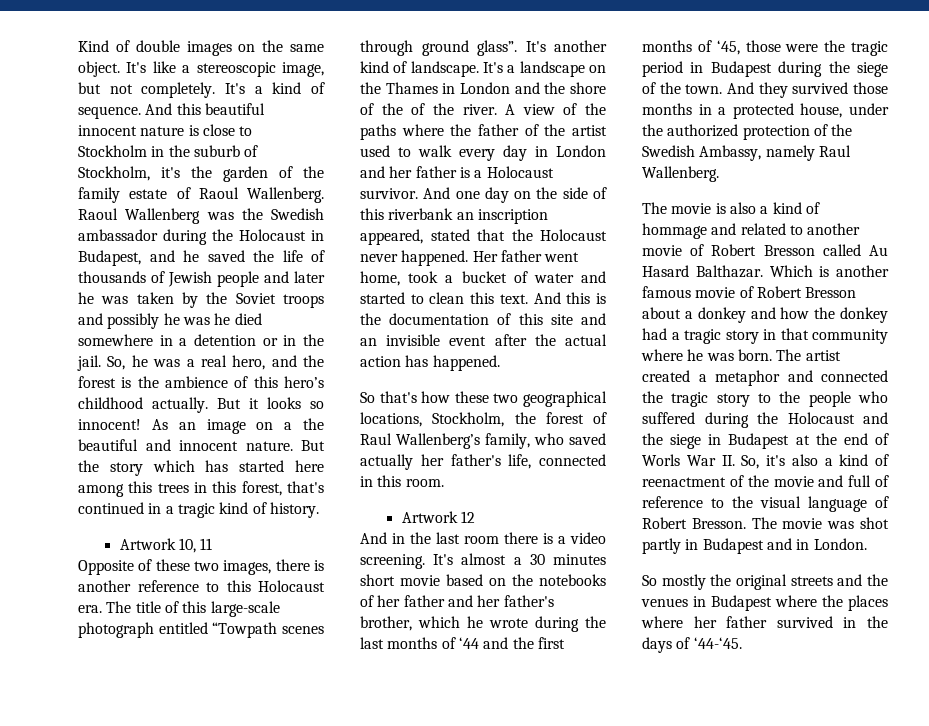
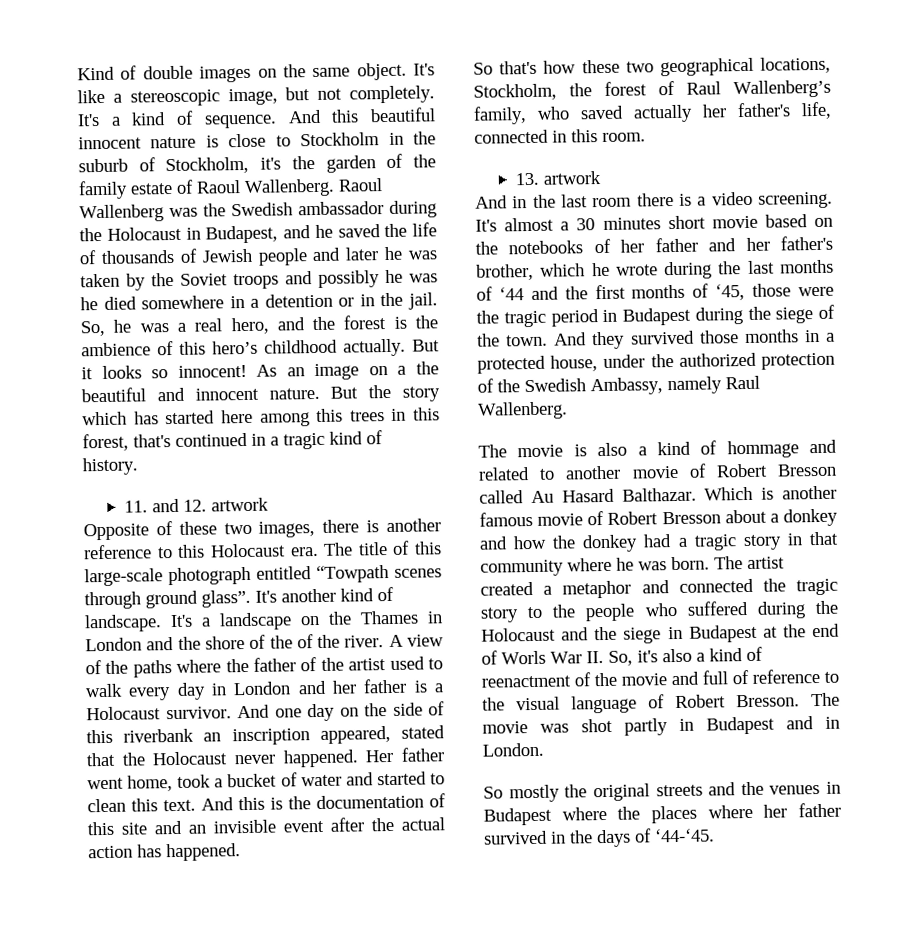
[119,538,213,553] Artwork 10, 11 -> [124,497,270,513] 11. and 12. artwork
[401,511,476,523] Artwork 12 -> [515,170,602,186] 13. artwork

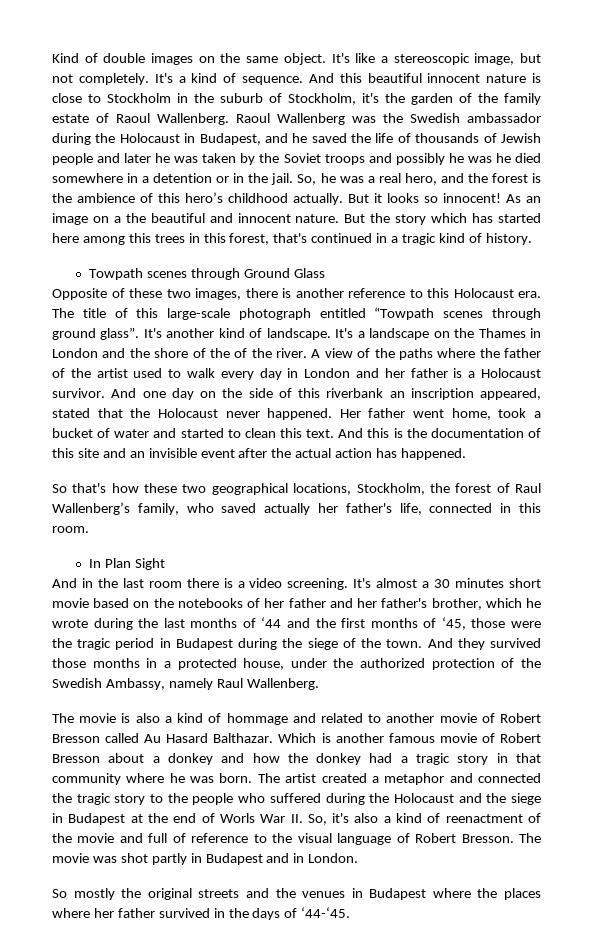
[124,497,270,513] 11. and 12. artwork -> [89,268,325,280] Towpath scenes through Ground Glass
[515,170,602,186] 13. artwork -> [89,558,165,570] In Plan Sight

